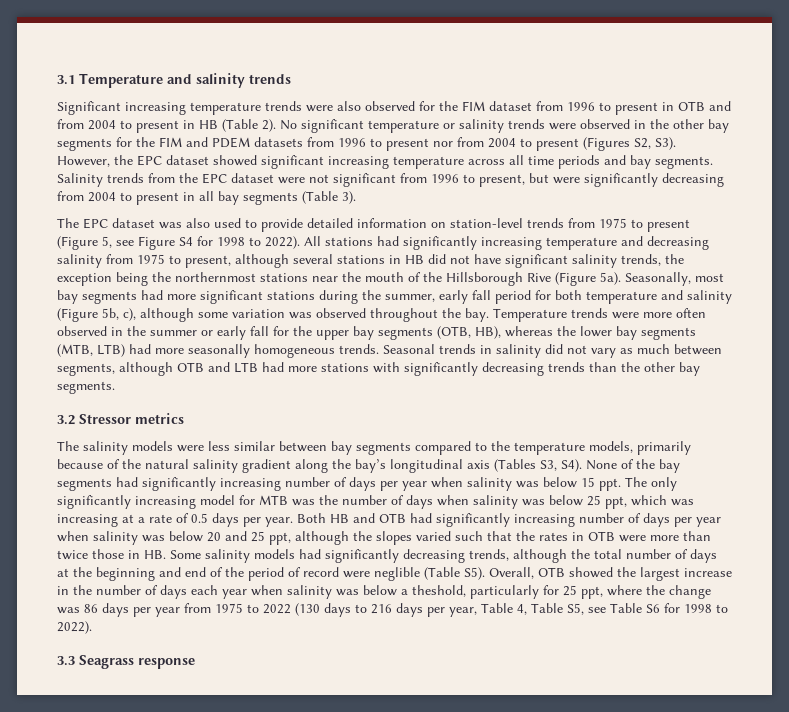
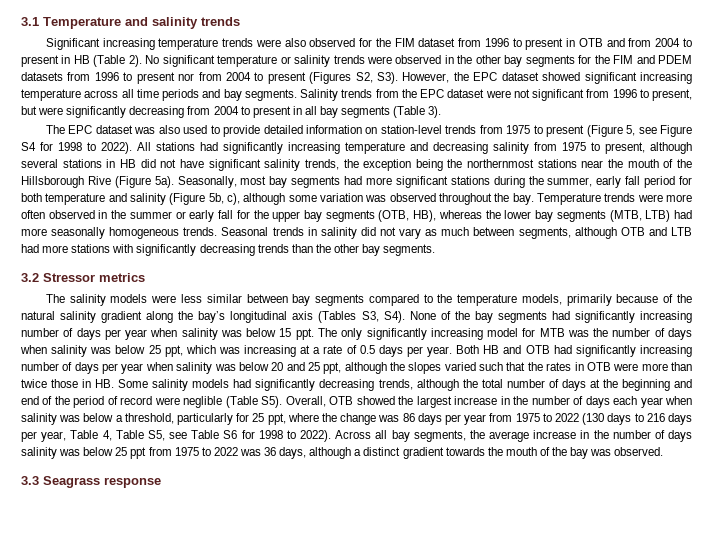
[412,585,466,597] theshold, -> [124,413,174,424] threshold,
(92, 627) none -> [335,430,692,442] [21,447,664,459] Across all bay segments, the average increase in the number of days salinity was below 25 ppt from 1975 to 2022 was 36 days, although a distinct gradient towards the mouth of the bay was observed.

